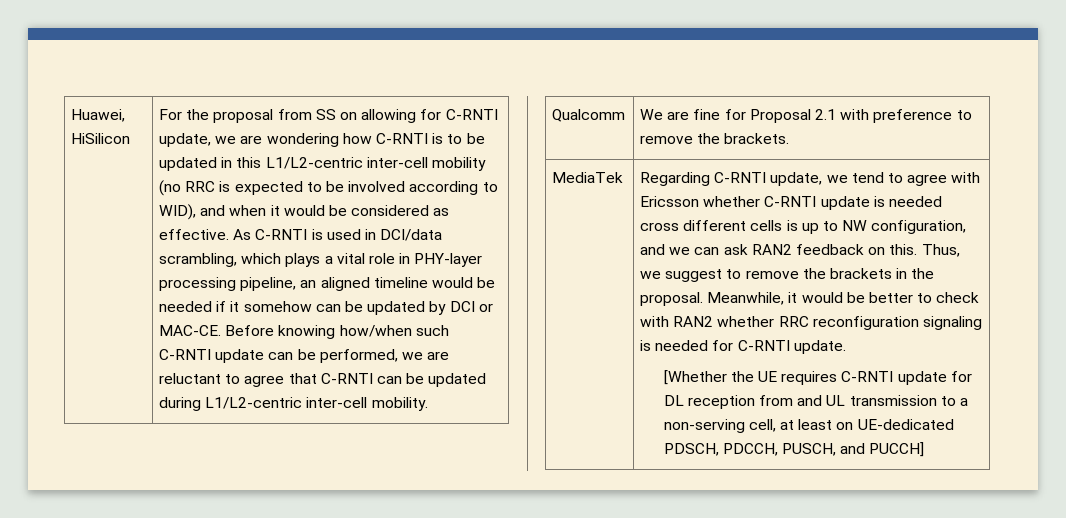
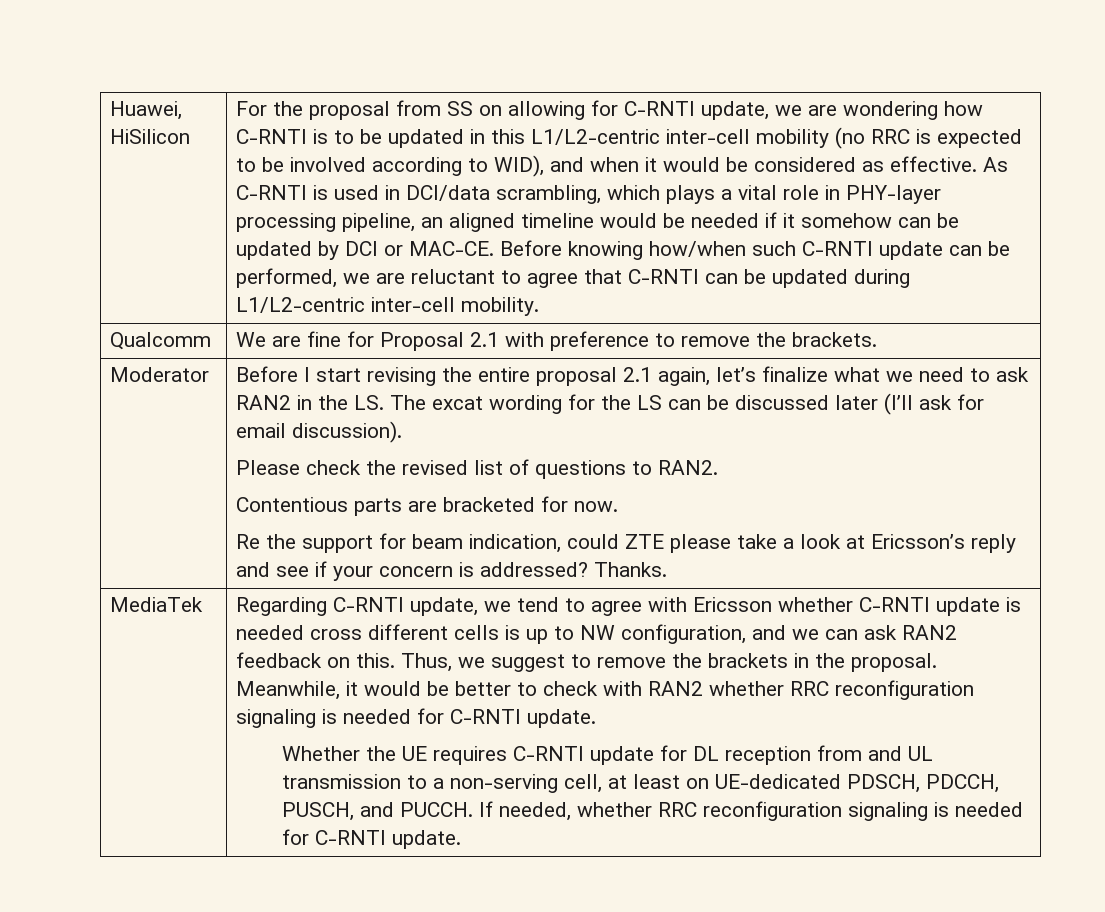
(790, 138) none -> [110,367,210,382] [236,366,1030,386] [236,393,985,415] [236,421,403,443] [236,459,719,479] [236,496,619,516] [236,533,1017,553] [236,561,668,581] // Moderator | Before I start revising the entire proposal 2.1 again, let’s finalize what we need to ask RAN2 in the LS. The excat wording for the LS can be discussed later (I’ll ask for email discussion). // Please check the revised list of questions to RAN2. // Contentious parts are bracketed for now. // Re the support for beam indication, could ZTE please take a look at Ericsson’s reply and see if your concern is addressed? Thanks.
[663,370,727,385] [Whether -> [281,746,360,761] Whether
[869,442,925,457] PUCCH] -> [399,801,1023,821] [281,829,461,849] PUCCH. If needed, whether RRC reconfiguration signaling is needed for C-RNTI update.

